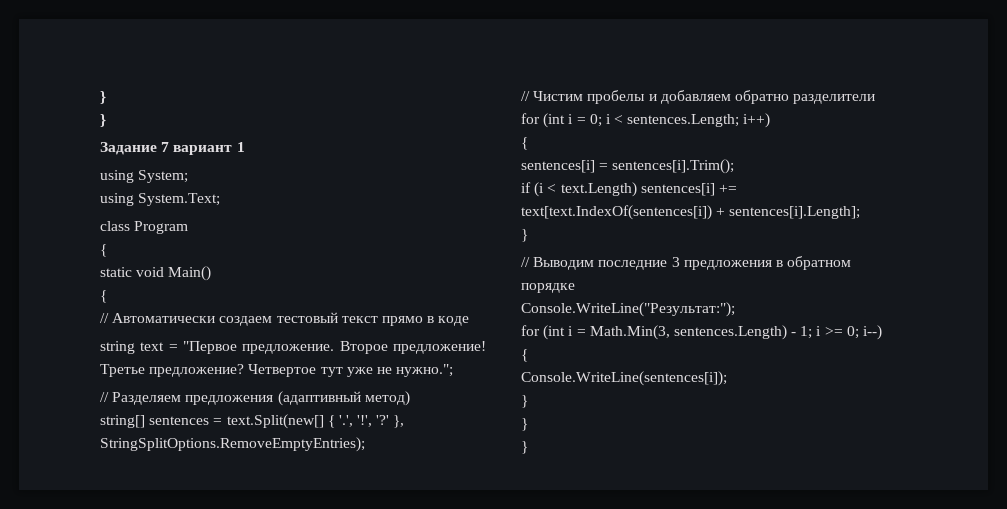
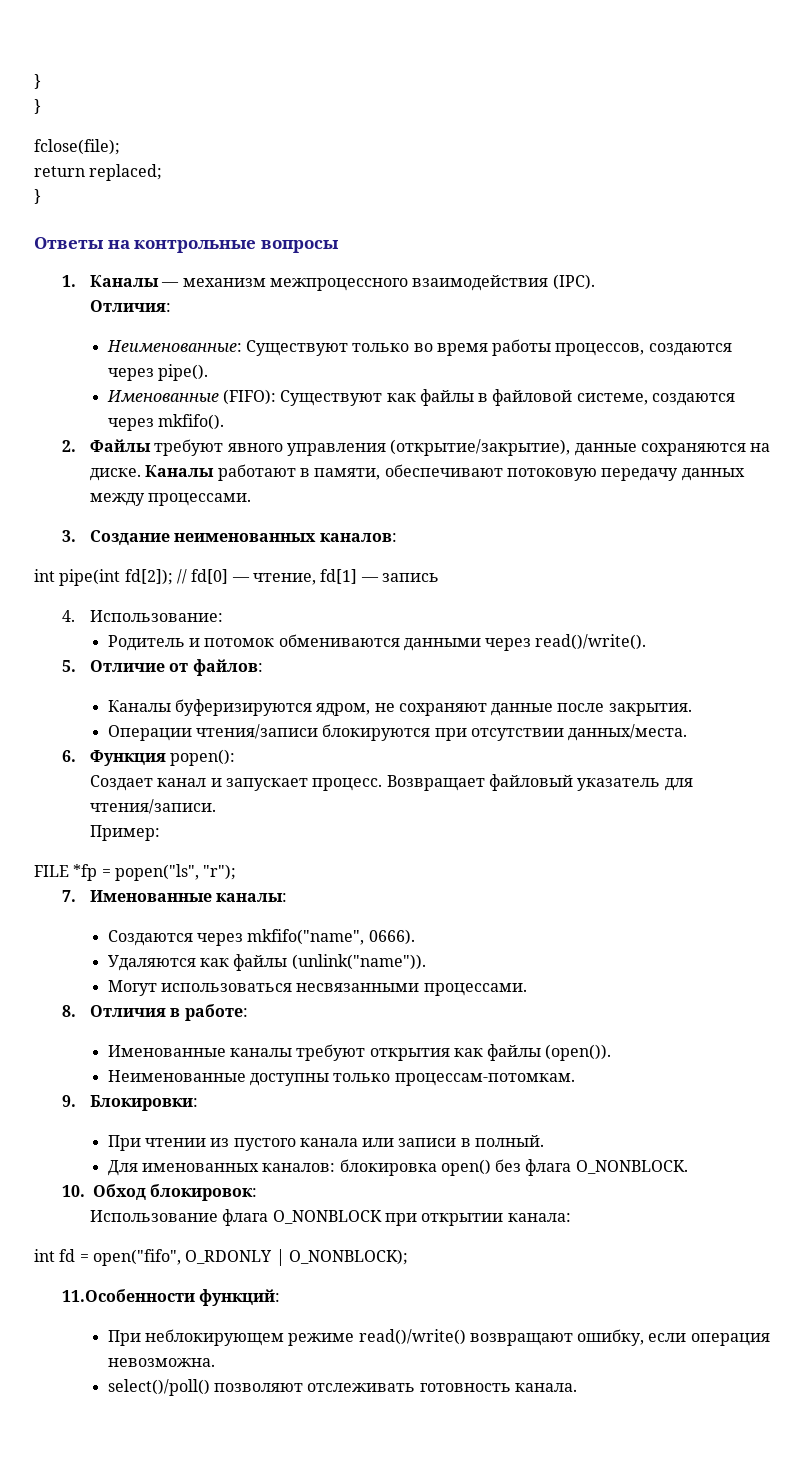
[100,91,106,104] [100,114,106,127] [100,142,245,155] [100,170,189,183] [100,193,221,206] [100,221,189,234] [100,244,107,257] [100,266,212,281] [100,290,107,303] [100,312,470,326] [100,341,486,354] [100,364,454,377] [100,391,410,406] [100,414,405,429] [100,437,365,452] [521,90,876,104] [521,113,771,128] [521,137,528,150] [521,159,735,174] [521,182,737,197] [521,205,861,220] [521,229,528,242] [521,256,852,270] [521,283,575,293] [521,302,735,317] [521,325,883,340] [521,349,528,362] [521,371,727,386] [521,395,528,408] [521,418,528,431] [521,441,528,454] } // } // Задание 7 вариант 1 // using System; // using System.Text; // class Program // { // static void Main() // { // // Автоматически создаем тестовый текст прямо в коде // string text = "Первое предложение. Второе предложение! Третье предложение? Четвертое тут уже не нужно."; // // Разделяем предложения (адаптивный метод) // string[] sentences = text.Split(new[] { '.', '!', '?' }, StringSplitOptions.RemoveEmptyEntries); // // Чистим пробелы и добавляем обратно разделители // for (int i = 0; i < sentences.Length; i++) // { // sentences[i] = sentences[i].Trim(); // if (i < text.Length) sentences[i] += text[text.IndexOf(sentences[i]) + sentences[i].Length]; // } // // Выводим последние 3 предложения в обратном порядке // Console.WriteLine("Результат:"); // for (int i = Math.Min(3, sentences.Length) - 1; i >= 0; i--) // { // Console.WriteLine(sentences[i]); // } // } // } -> [34,74,41,89] [34,99,41,114] [34,139,120,155] [34,164,163,181] [34,189,41,204] [34,237,339,253] [61,274,595,291] [89,300,171,312] [106,339,732,356] [107,364,208,381] [106,389,736,406] [107,414,224,431] [61,439,771,456] [89,464,745,481] [89,493,252,506] [61,530,397,545] [34,569,439,586] [61,610,223,622] [107,634,647,651] [61,659,263,676] [107,699,692,716] [107,724,688,741] [61,749,236,766] [89,774,693,791] [89,799,216,814] [89,825,160,841] [34,864,237,881] [61,890,288,902] [107,929,415,946] [107,954,426,971] [107,980,527,996] [61,1004,248,1021] [107,1044,612,1061] [107,1070,575,1086] [61,1095,198,1111] [107,1135,545,1151] [107,1159,688,1176] [61,1184,258,1201] [89,1209,571,1226] [34,1249,408,1266] [61,1289,281,1306] [107,1329,770,1346] [107,1358,215,1367] [107,1379,577,1396] } // } // fclose(file); // return replaced; // } // Ответы на контрольные вопросы // 1. Каналы — механизм межпроцессного взаимодействия (IPC). // Отличия: // Неименованные: Существуют только во время работы процессов, создаются через pipe(). // Именованные (FIFO): Существуют как файлы в файловой системе, создаются через mkfifo(). // 2. Файлы требуют явного управления (открытие/закрытие), данные сохраняются на диске. Каналы работают в памяти, обеспечивают потоковую передачу данных между процессами. // 3. Создание неименованных каналов: // int pipe(int fd[2]); // fd[0] — чтение, fd[1] — запись // 4. Использование: // Родитель и потомок обмениваются данными через read()/write(). // 5. Отличие от файлов: // Каналы буферизируются ядром, не сохраняют данные после закрытия. // Операции чтения/записи блокируются при отсутствии данных/места. // 6. Функция popen(): // Создает канал и запускает процесс. Возвращает файловый указатель для чтения/записи. // Пример: // FILE *fp = popen("ls", "r"); // 7. Именованные каналы: // Создаются через mkfifo("name", 0666). // Удаляются как файлы (unlink("name")). // Могут использоваться несвязанными процессами. // 8. Отличия в работе: // Именованные каналы требуют открытия как файлы (open()). // Неименованные доступны только процессам-потомкам. // 9. Блокировки: // При чтении из пустого канала или записи в полный. // Для именованных каналов: блокировка open() без флага O_NONBLOCK. // 10. Обход блокировок: // Использование флага O_NONBLOCK при открытии канала: // int fd = open("fifo", O_RDONLY | O_NONBLOCK); // 11.Особенности функций: // При неблокирующем режиме read()/write() возвращают ошибку, если операция невозможна. // select()/poll() позволяют отслеживать готовность канала.

